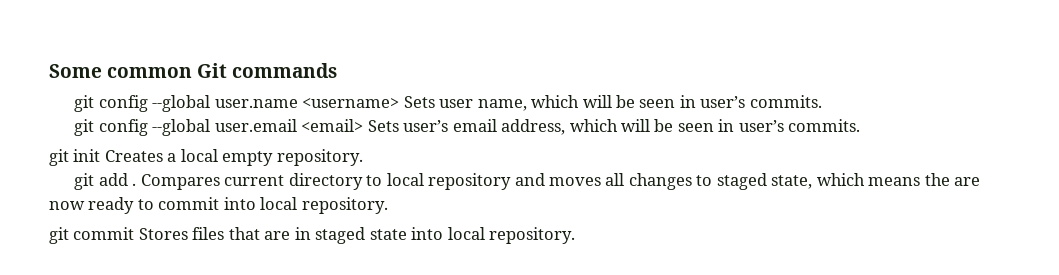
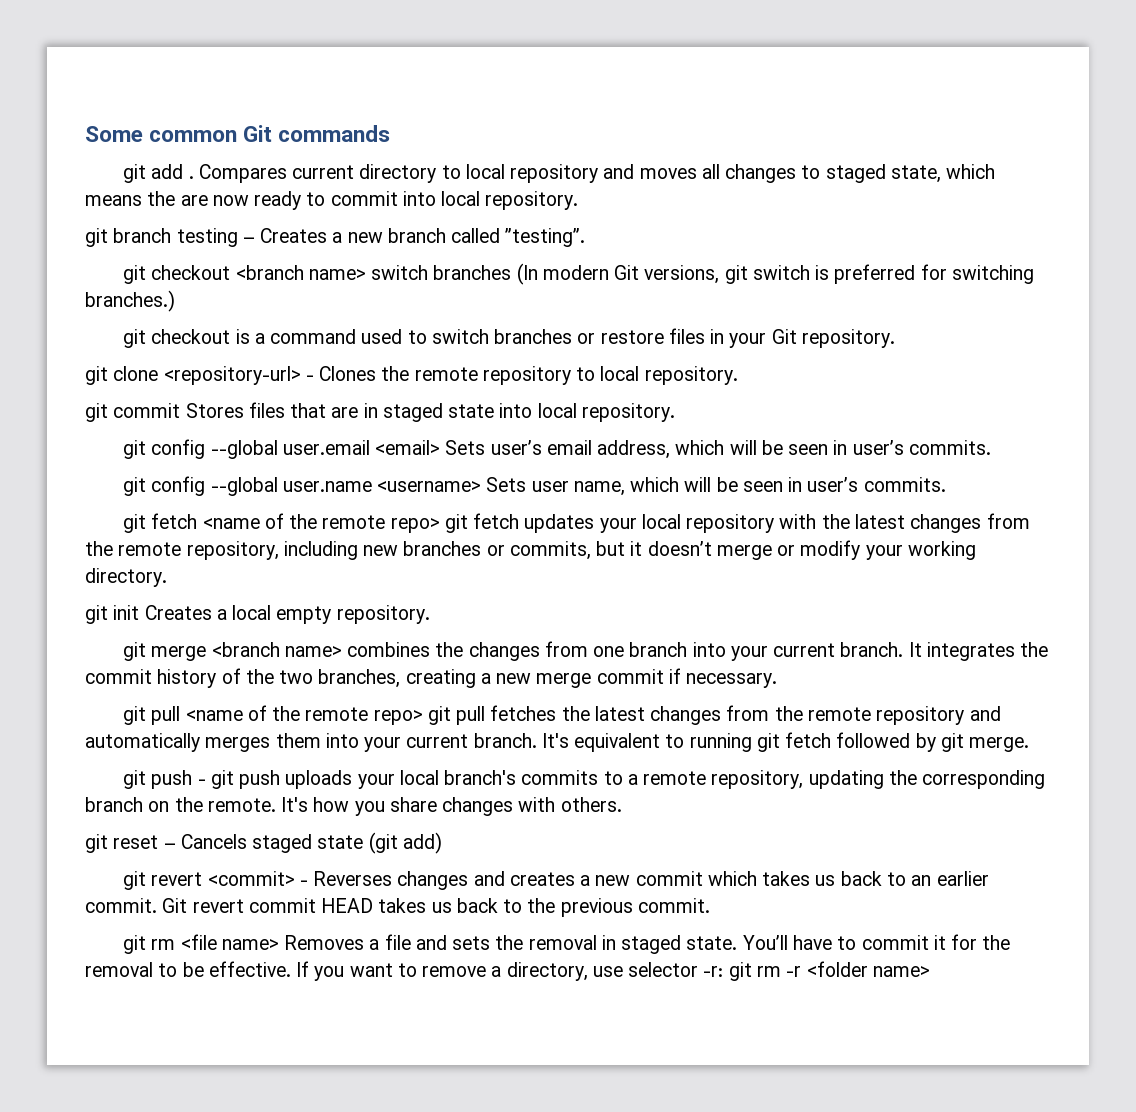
[74,95,822,112] [74,119,861,136] [49,149,363,166] // git config --global user.name <username> Sets user name, which will be seen in user’s commits. // git config --global user.email <email> Sets user’s email address, which will be seen in user’s commits. // git init Creates a local empty repository. -> (391, 133) none
(388, 205) none -> [85,228,586,247] [123,263,1034,285] [85,290,175,312] [123,328,895,348] [85,366,738,385] // git branch testing – Creates a new branch called ”testing”. // git checkout <branch name> switch branches (In modern Git versions, git switch is preferred for switching branches.) // git checkout is a command used to switch branches or restore files in your Git repository. // git clone <repository-url> - Clones the remote repository to local repository.
(576, 235) none -> [123,439,991,459] [123,476,946,496] [123,513,1030,533] [85,540,976,560] [85,568,167,587] [85,605,430,624] [123,641,1049,661] [85,668,778,688] [123,705,1001,725] [85,732,1030,752] [123,770,1046,789] [85,797,622,816] [85,832,442,854] [123,871,989,890] [85,898,710,917] [123,934,1011,954] [85,961,930,981] // git config --global user.email <email> Sets user’s email address, which will be seen in user’s commits. // git config --global user.name <username> Sets user name, which will be seen in user’s commits. // git fetch <name of the remote repo> git fetch updates your local repository with the latest changes from the remote repository, including new branches or commits, but it doesn’t merge or modify your working directory. // git init Creates a local empty repository. // git merge <branch name> combines the changes from one branch into your current branch. It integrates the commit history of the two branches, creating a new merge commit if necessary. // git pull <name of the remote repo> git pull fetches the latest changes from the remote repository and automatically merges them into your current branch. It's equivalent to running git fetch followed by git merge. // git push - git push uploads your local branch's commits to a remote repository, updating the corresponding branch on the remote. It's how you share changes with others. // git reset – Cancels staged state (git add) // git revert <commit> - Reverses changes and creates a new commit which takes us back to an earlier commit. Git revert commit HEAD takes us back to the previous commit. // git rm <file name> Removes a file and sets the removal in staged state. You’ll have to commit it for the removal to be effective. If you want to remove a directory, use selector -r: git rm -r <folder name>

